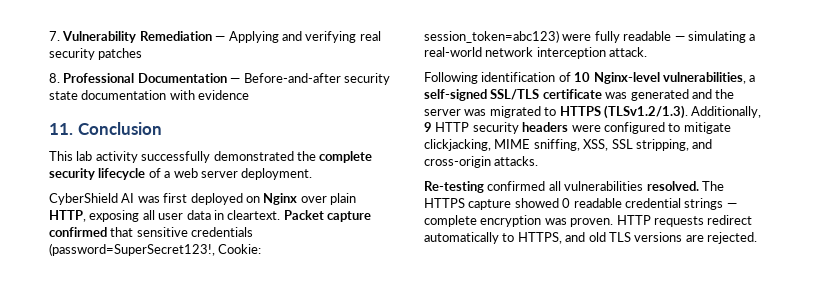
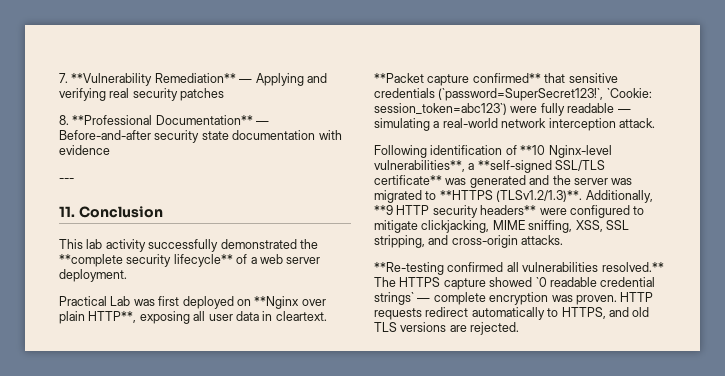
[62,31,212,43] Vulnerability Remediation -> [71,73,236,86] **Vulnerability Remediation**
[63,73,227,83] Professional Documentation -> [72,115,253,125] **Professional Documentation**
(250, 95) none -> [59,178,74,182] // ---
[319,151,373,163] [49,168,146,180] complete security lifecycle -> [59,254,233,267] **complete security lifecycle**
[49,193,135,205] CyberShield AI -> [59,296,131,306] Practical Lab
[263,193,298,205] Nginx -> [254,296,300,309] **Nginx
[49,210,86,222] HTTP, -> [88,311,137,323] HTTP**,
[283,210,371,222] [49,227,254,237] [49,243,262,256] [424,30,559,43] Packet capture confirmed that sensitive credentials (password=SuperSecret123!, Cookie: session_token=abc123) -> [374,73,618,86] [374,88,652,101] [374,103,507,115] **Packet capture confirmed** that sensitive credentials (`password=SuperSecret123!`, `Cookie: session_token=abc123`)
[574,72,756,84] [424,89,602,101] 10 Nginx-level vulnerabilities, a self-signed SSL/TLS certificate -> [520,145,612,158] [374,160,606,173] [374,175,442,185] **10 Nginx-level vulnerabilities**, a **self-signed SSL/TLS certificate**
[559,105,762,119] [424,122,432,132] HTTPS (TLSv1.2/1.3). Additionally, 9 -> [439,190,653,203] [374,205,393,215] **HTTPS (TLSv1.2/1.3)**. Additionally, **9
[522,122,569,132] headers -> [480,205,537,215] headers**
[424,181,484,193] Re-testing -> [374,262,444,275] **Re-testing
[646,181,699,191] resolved. -> [601,262,664,272] resolved.**
[562,198,571,208] 0 -> [535,277,547,287] `0
[684,198,724,210] strings -> [374,292,414,305] strings`

